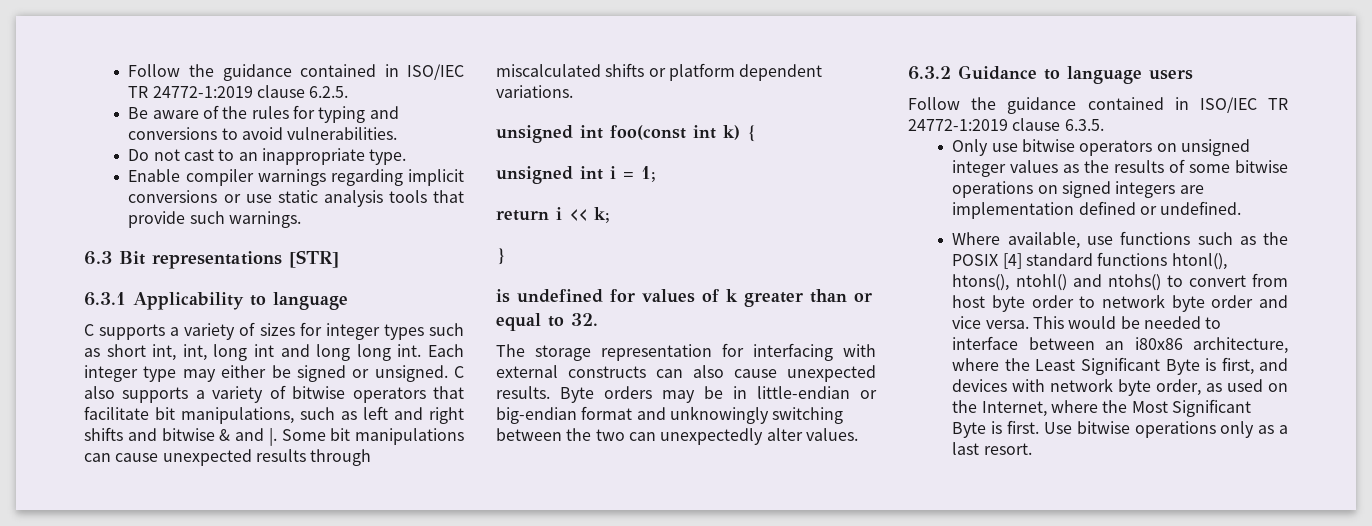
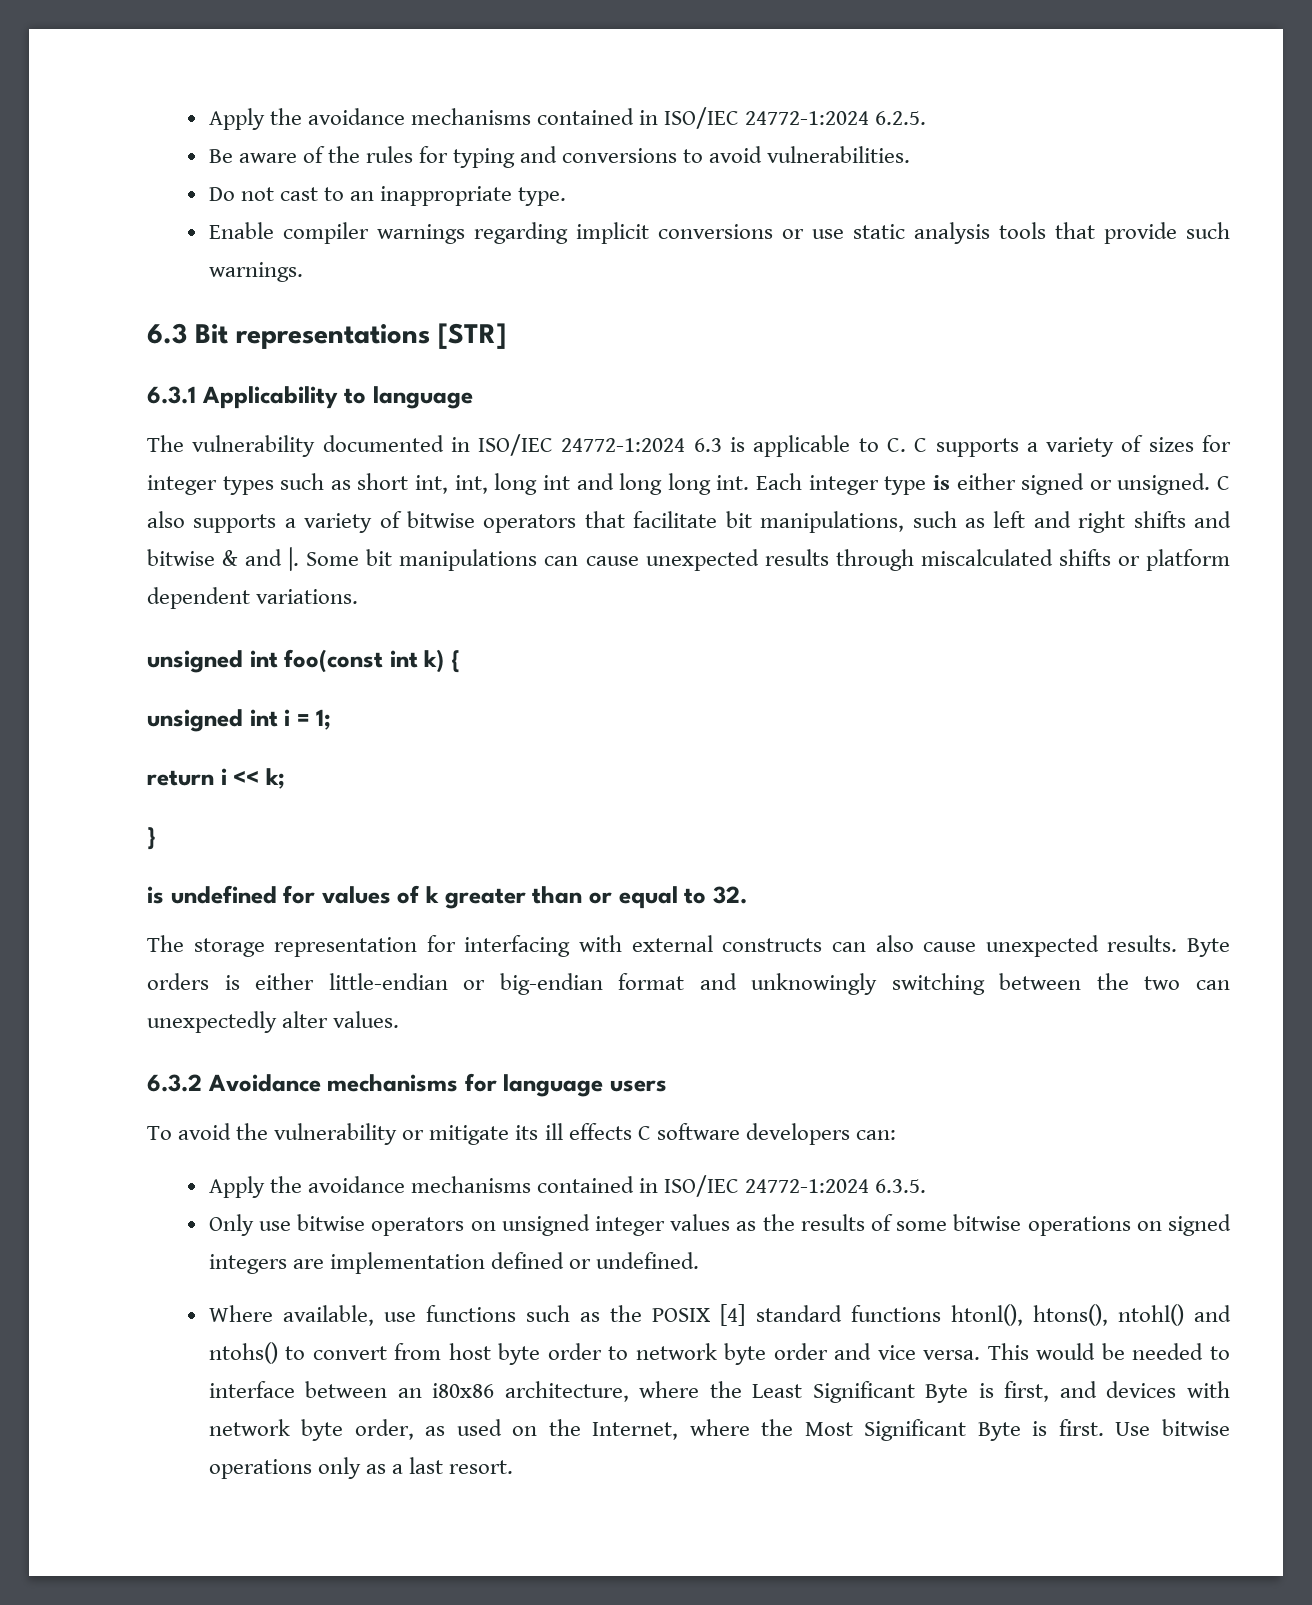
[128,64,464,81] [128,85,306,98] Follow the guidance contained in ISO/IEC TR 24772-1:2019 clause -> [208,107,870,130] Apply the avoidance mechanisms contained in ISO/IEC 24772-1:2024
(348, 301) none -> [147,434,906,457] The vulnerability documented in ISO/IEC 24772-1:2024 6.3 is applicable to C.
[182,365,291,382] may either be -> [932,473,1016,490] is either
[662,386,747,403] may be in -> [224,973,315,990] is either
[958,65,1060,80] Guidance to -> [207,1073,497,1092] Avoidance mechanisms for
[908,97,1288,114] [908,118,1061,131] Follow the guidance contained in ISO/IEC TR 24772-1:2019 clause -> [147,1123,896,1145] [208,1175,870,1198] To avoid the vulnerability or mitigate its ill effects C software developers can: // Apply the avoidance mechanisms contained in ISO/IEC 24772-1:2024

